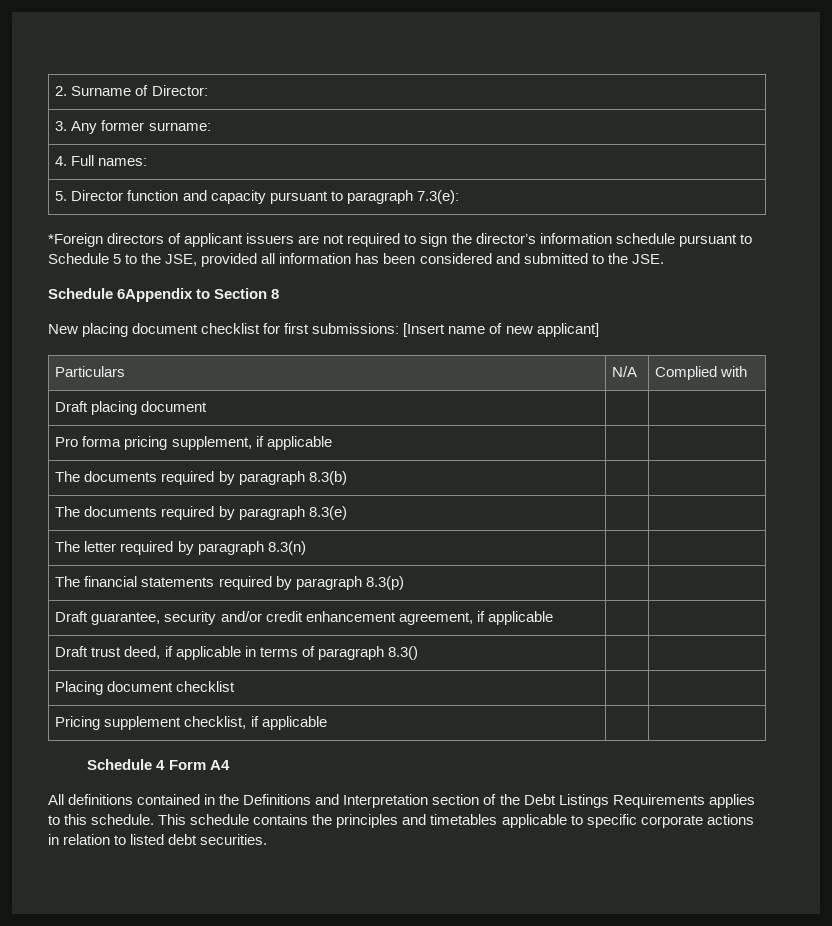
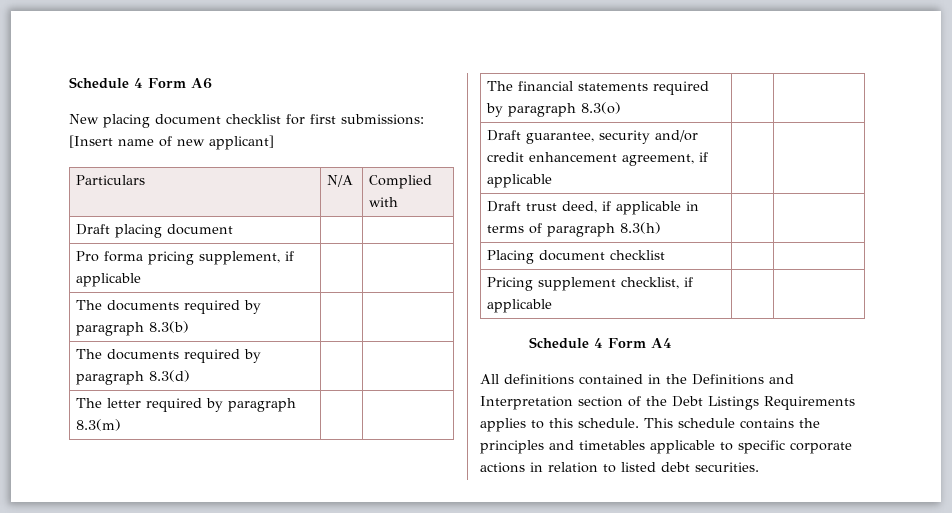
[55,85,208,96] [55,120,211,134] [55,155,148,166] [55,190,459,204] [48,233,752,247] [48,253,664,267] [48,288,280,302] 2. Surname of Director: // 3. Any former surname: // 4. Full names: // 5. Director function and capacity pursuant to paragraph 7.3(e): // *Foreign directors of applicant issuers are not required to sign the director’s information schedule pursuant to Schedule 5 to the JSE, provided all information has been considered and submitted to the JSE. // Schedule 6Appendix to Section 8 -> [69,77,212,89] Schedule 4 Form A6
[308,506,347,520] 8.3(e) -> [149,370,191,382] 8.3(d)
[267,541,306,555] 8.3(n) -> [76,419,122,431] 8.3(m)
[365,576,404,590] 8.3(p) -> [581,102,622,114] 8.3(o)
[387,646,418,660] 8.3() -> [620,222,662,234] 8.3(h)

